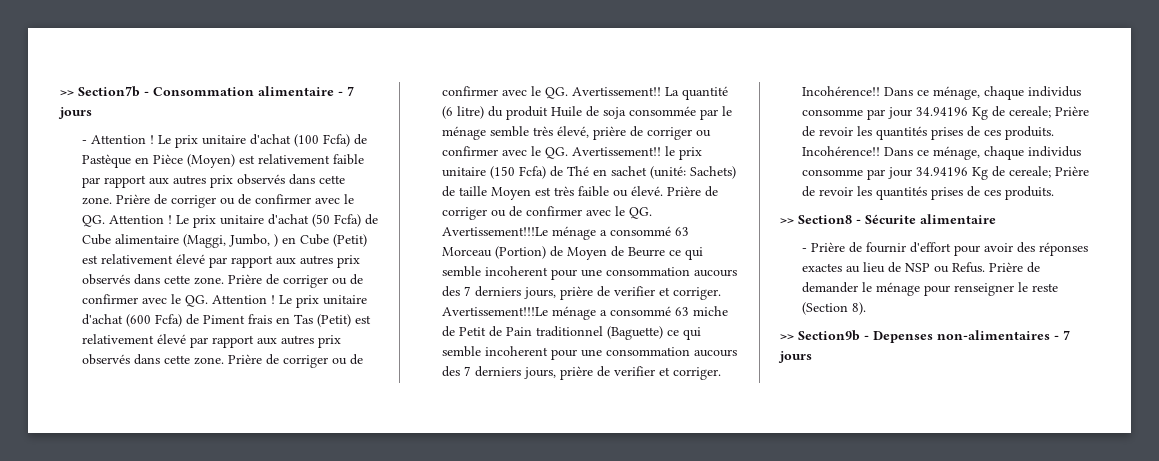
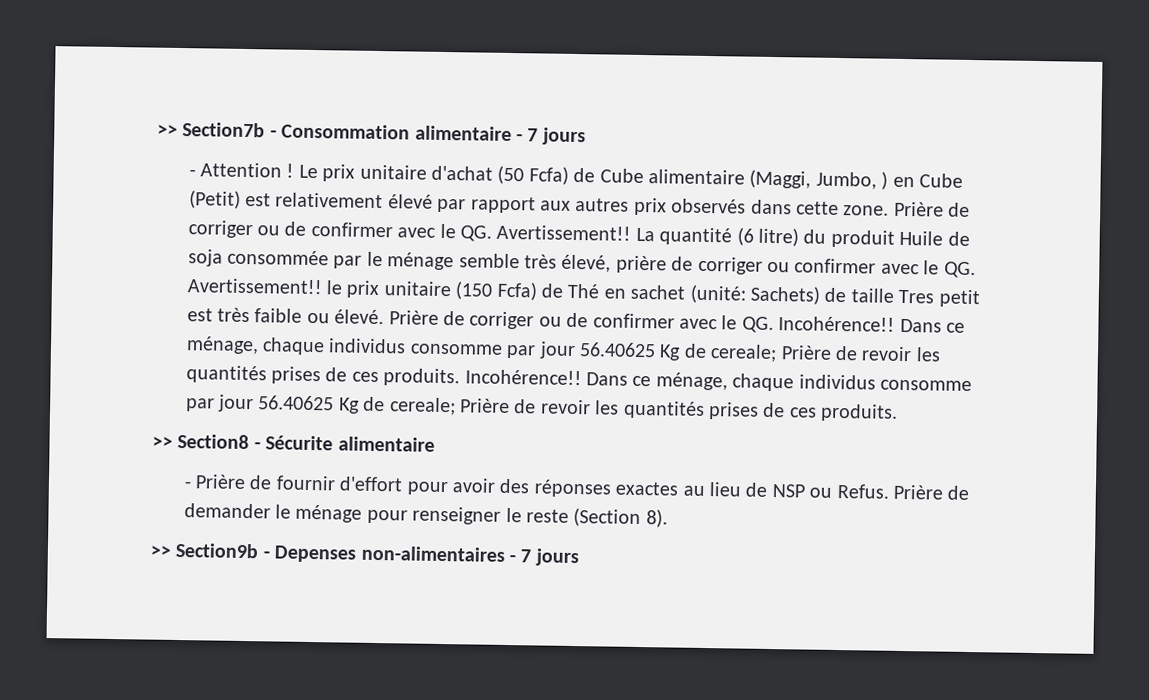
[293,134,367,147] [81,154,364,168] [81,174,345,188] [81,194,354,208] [81,214,309,228] (100 Fcfa) de Pastèque en Pièce (Moyen) est relativement faible par rapport aux autres prix observés dans cette zone. Prière de corriger ou de confirmer avec le QG. Attention ! Le prix unitaire d'achat -> (494, 173) none
[211,295,367,308] [81,314,371,327] [81,334,341,348] [81,354,363,368] [441,86,568,99] Attention ! Le prix unitaire d'achat (600 Fcfa) de Piment frais en Tas (Petit) est relativement élevé par rapport aux autres prix observés dans cette zone. Prière de corriger ou de confirmer avec le QG. -> (493, 233) none
[490,187,531,200] Moyen -> [898,289,980,308] Tres petit
[441,226,689,240] [441,246,703,260] [441,266,737,280] [441,286,721,300] [441,306,728,320] [441,326,701,340] [441,346,737,360] [441,366,721,380] [801,86,1081,100] [801,107,968,120] Avertissement!!!Le ménage a consommé 63 Morceau (Portion) de Moyen de Beurre ce qui semble incoherent pour une consommation aucours des 7 derniers jours, prière de verifier et corriger. Avertissement!!!Le ménage a consommé 63 miche de Petit de Pain traditionnel (Baguette) ce qui semble incoherent pour une consommation aucours des 7 derniers jours, prière de verifier et corriger. Incohérence!! Dans ce ménage, chaque individus consomme par jour 34.94196 -> [778,316,966,333] [185,336,657,360] Incohérence!! Dans ce ménage, chaque individus consomme par jour 56.40625
[915,167,968,176] 34.94196 -> [258,395,335,411] 56.40625

